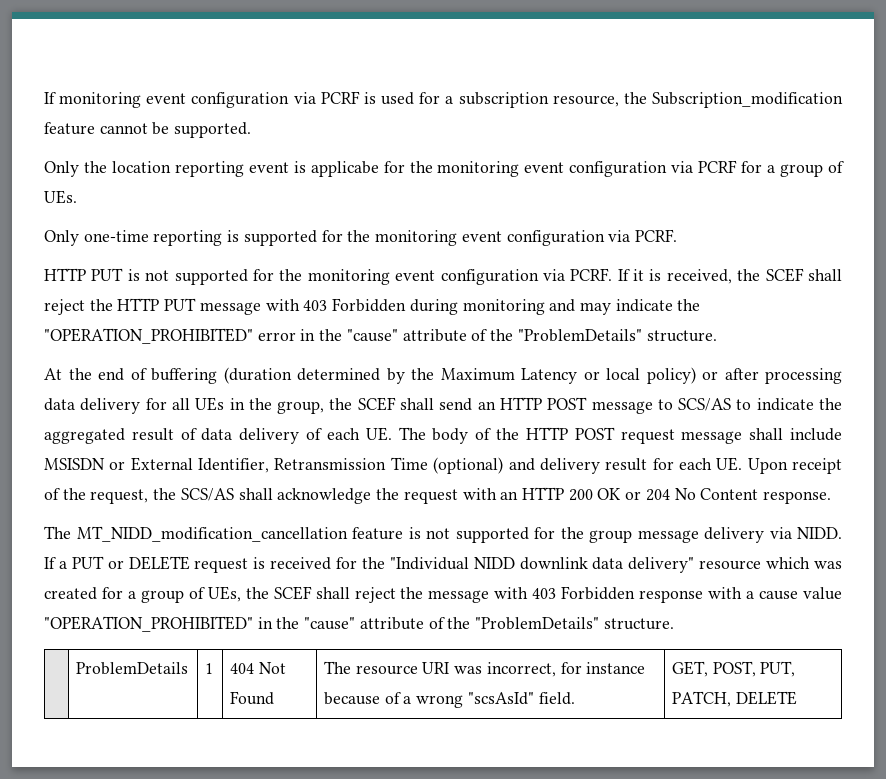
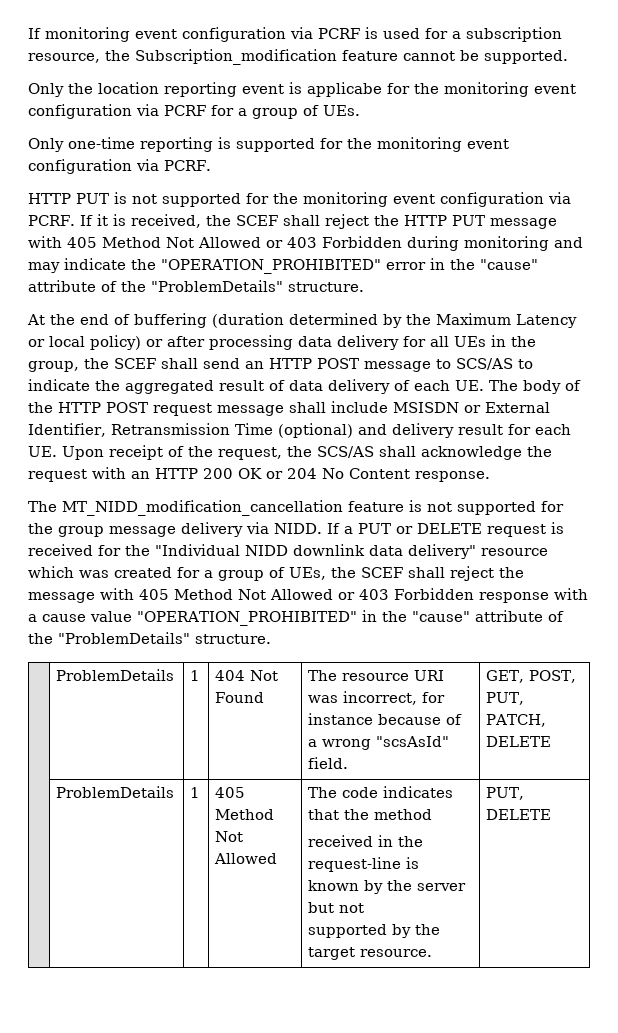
(300, 305) none -> [67,237,283,248] 405 Method Not Allowed or
(529, 593) none -> [139,589,355,600] 405 Method Not Allowed or
(797, 698) none -> [56,786,175,798] [190,787,201,798] [215,787,246,798] [215,809,275,820] [215,831,244,842] [214,853,278,864] [308,786,454,798] [308,809,433,820] [308,835,424,847] [308,857,420,872] [308,880,467,894] [308,902,365,913] [308,924,441,938] [308,947,433,960] [486,787,525,800] [486,809,552,820] // | ProblemDetails | 1 | 405 Method Not Allowed | The code indicates that the method // received in the request-line is known by the server but not // supported by the target resource. | PUT, DELETE

